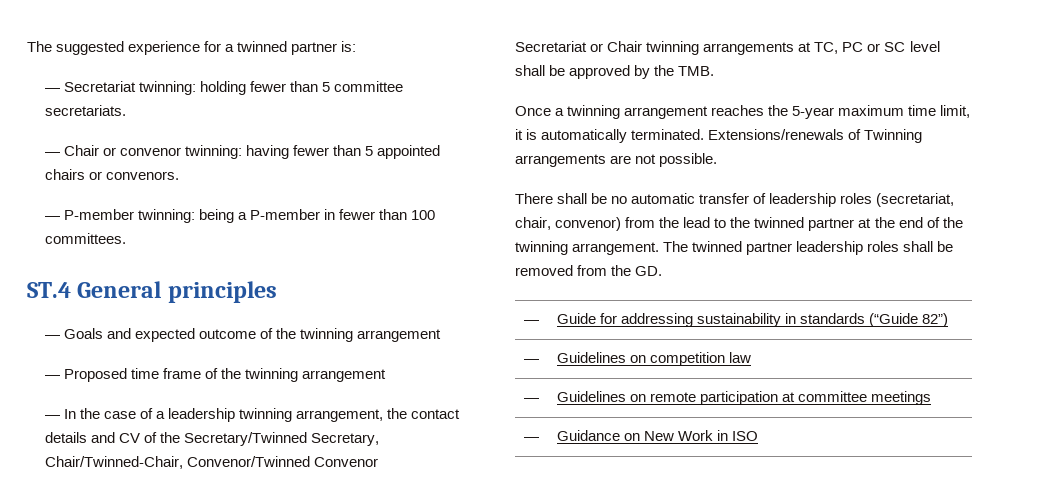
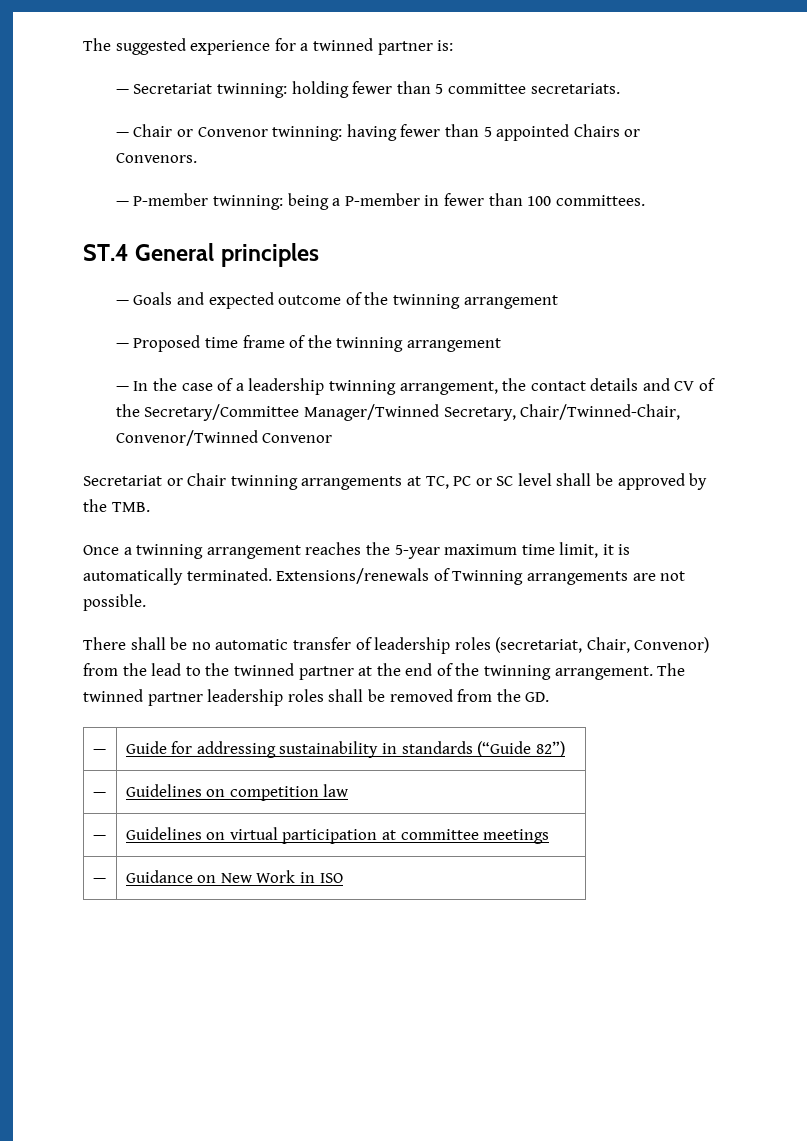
[119,147,181,156] convenor -> [197,127,268,137] Convenor
[44,169,179,180] chairs or convenors. -> [573,124,641,137] [115,153,197,163] Chairs or Convenors.
[183,432,307,446] Secretary/Twinned -> [144,404,439,421] Secretary/Committee Manager/Twinned
[515,217,622,231] chair, convenor) -> [586,637,710,653] Chair, Convenor)
[649,392,696,402] remote -> [229,827,278,840] virtual

